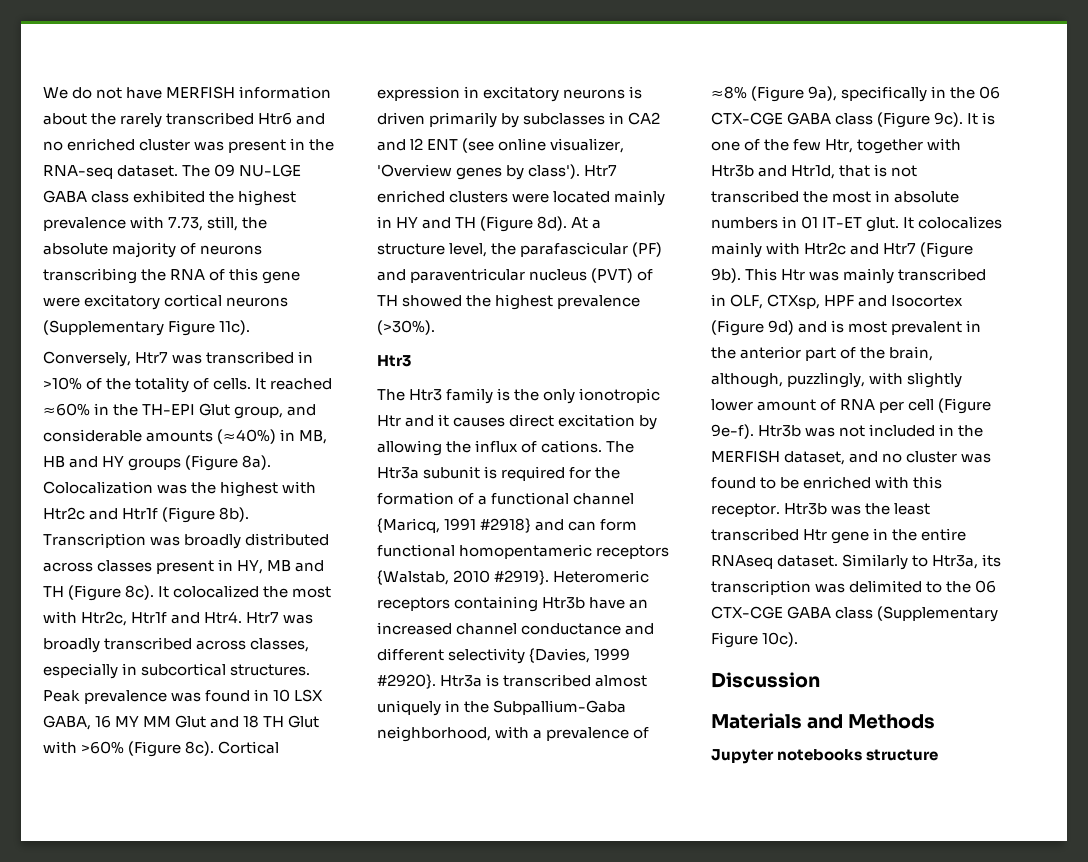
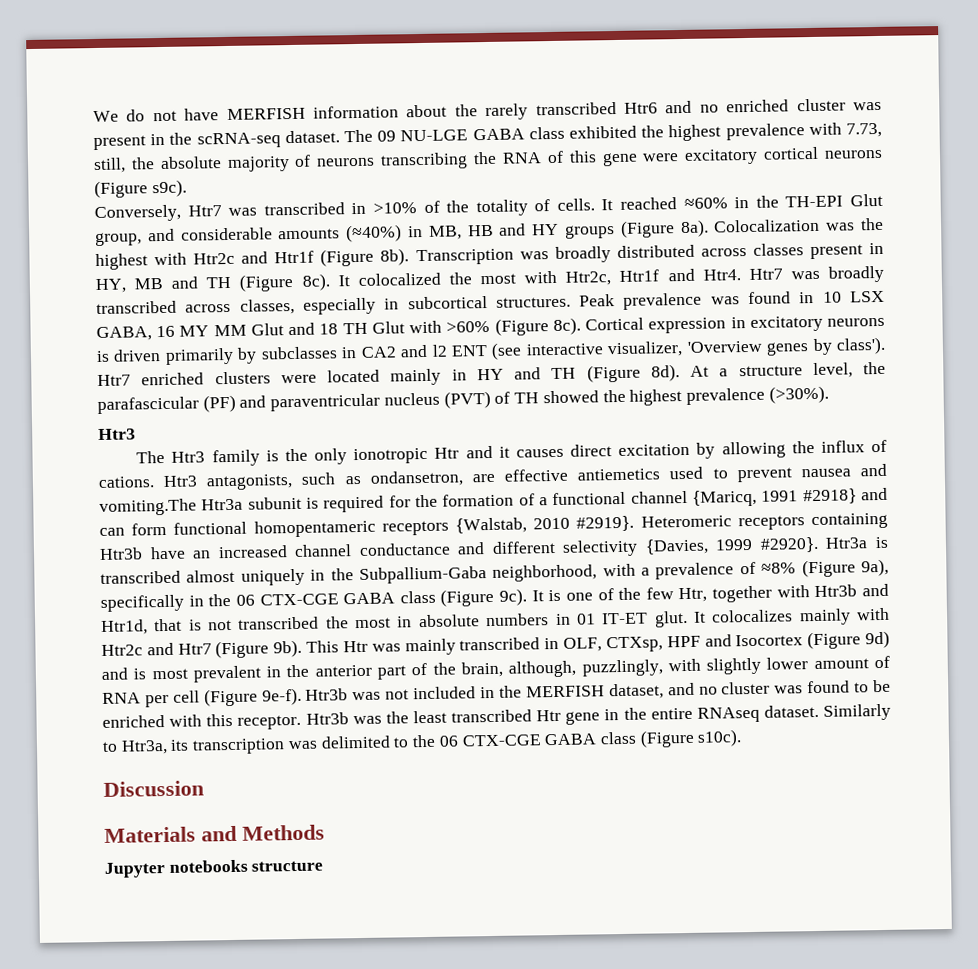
[43,165,113,179] RNA-seq -> [196,132,281,149] scRNA-seq
[43,320,251,336] (Supplementary Figure 11c). -> [94,179,187,199] (Figure s9c).
[498,138,547,151] online -> [525,343,604,356] interactive
[606,441,635,453] The -> [163,463,888,491] [99,498,197,516] Htr3 antagonists, such as ondansetron, are effective antiemetics used to prevent nausea and vomiting.The
[877,606,999,622] [711,632,799,648] (Supplementary Figure 10c). -> [639,729,743,748] (Figure s10c).

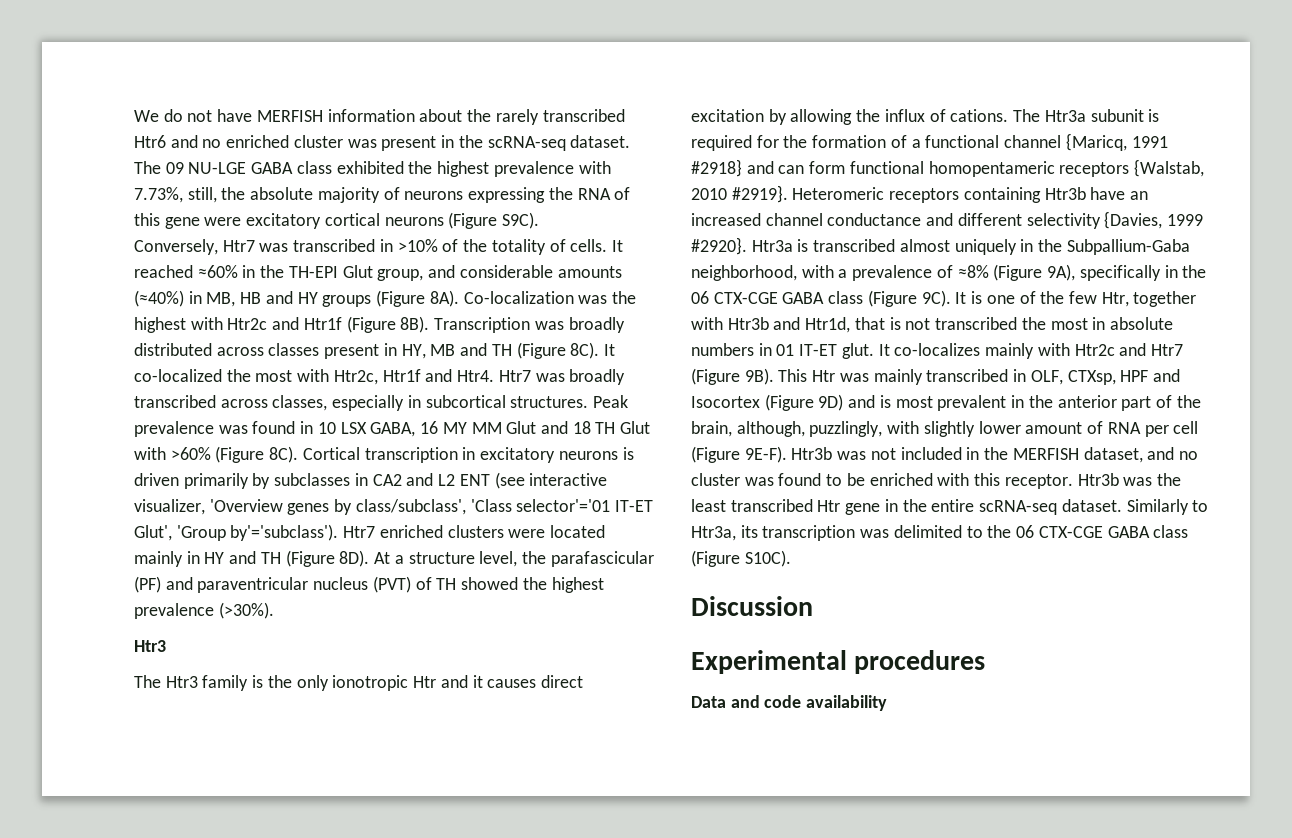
[846,122,883,138] 7.73, -> [134,187,183,203] 7.73%,
[380,152,469,170] transcribing -> [468,187,546,203] expressing
[151,179,187,198] s9c). -> [502,212,540,229] S9C).
[679,218,821,238] 8a). Colocalization -> [429,290,574,307] 8A). Co-localization
[380,248,410,266] 8b). -> [400,316,430,333] 8B).
[301,272,441,291] 8c). It colocalized -> [570,342,615,359] [134,369,222,382] 8C). It co-localized
[552,317,727,336] 8c). Cortical expression -> [269,446,458,463] 8C). Cortical transcription
[431,344,448,357] l2 -> [438,474,456,486] L2
[836,336,886,355] class'). -> [355,499,654,515] [134,524,339,541] class/subclass', 'Class selector'='01 IT-ET Glut', 'Group by'='subclass').
[650,364,680,382] 8d). -> [339,550,370,567] 8D).
[163,463,888,491] [99,498,197,516] Htr3 antagonists, such as ondansetron, are effective antiemetics used to prevent nausea and vomiting.The -> [1013,109,1041,122] The
[861,558,889,577] 9a), -> [1047,264,1076,281] 9A),
[499,588,528,606] 9c). -> [921,290,951,307] 9C).
[711,609,794,623] colocalizes -> [894,343,981,356] co-localizes
[273,639,303,658] 9b). -> [744,368,774,385] 9B).
[865,630,891,649] 9d) -> [818,394,844,411] 9D)
[261,687,302,706] 9e-f). -> [744,446,787,463] 9E-F).
[696,706,760,723] RNAseq -> [979,500,1058,515] scRNA-seq
[697,729,743,747] s10c). -> [744,550,791,567] S10C).
[104,824,325,843] [104,859,324,878] Materials and Methods // Jupyter notebooks structure -> [691,650,986,674] [691,695,888,711] Experimental procedures // Data and code availability

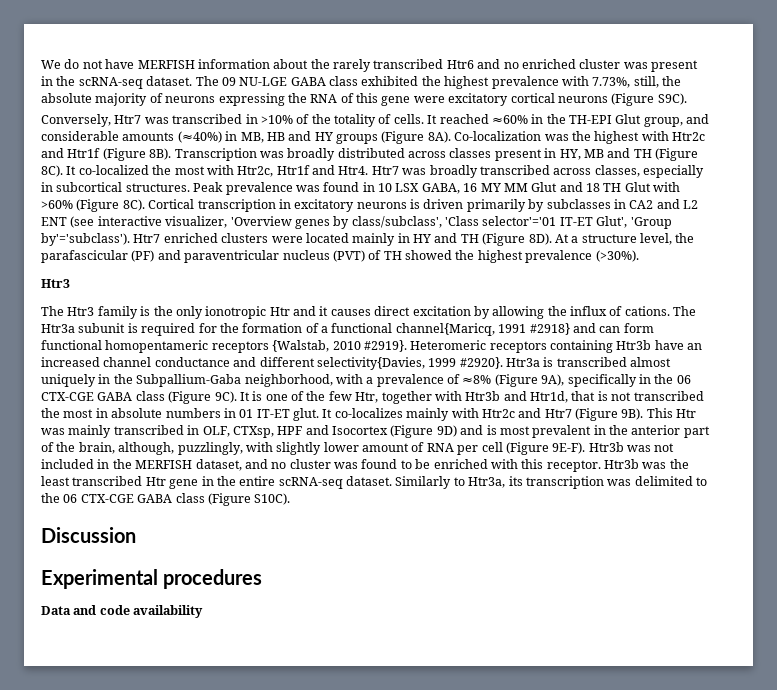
[1004,133,1127,151] channel {Maricq, -> [395,323,495,336] channel{Maricq,
[1026,211,1163,229] selectivity {Davies, -> [316,357,425,370] selectivity{Davies,

